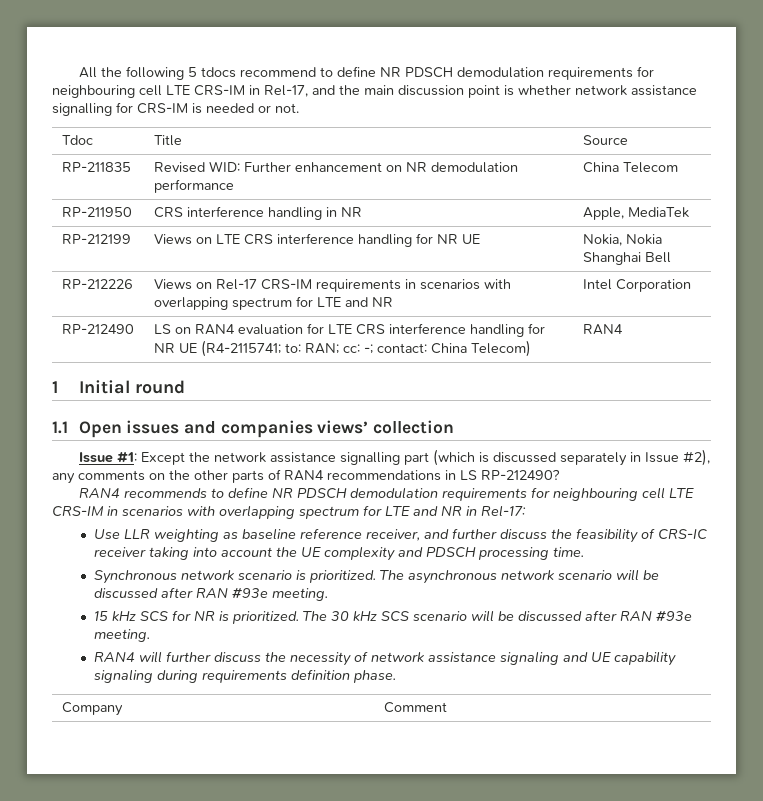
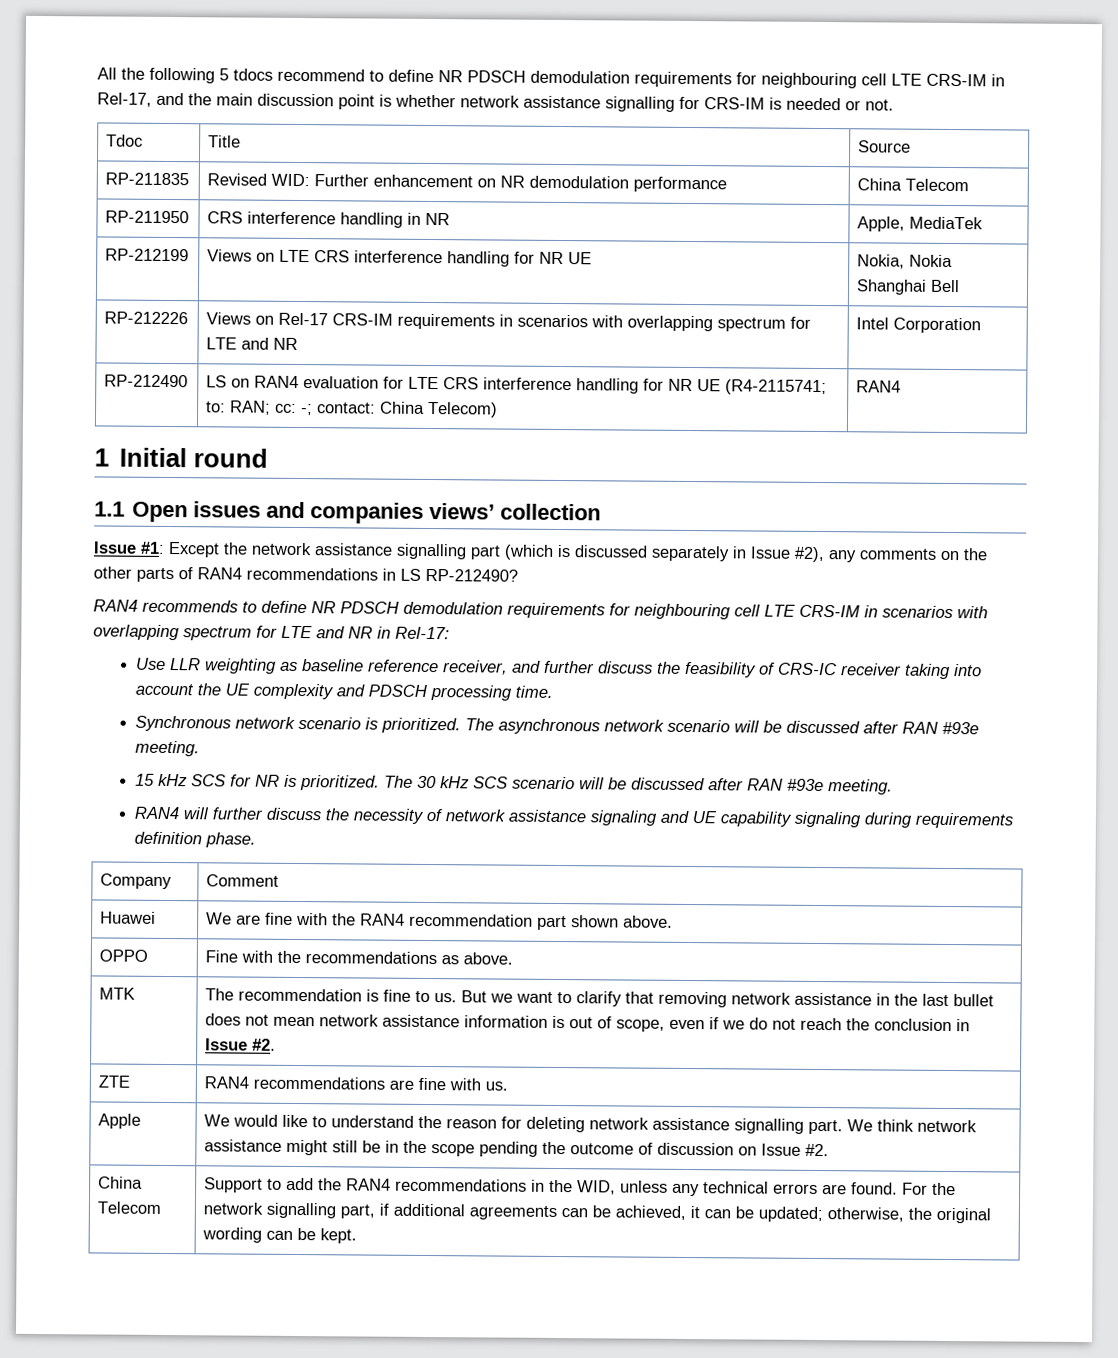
(447, 707) none -> [100,911,157,924] [206,912,674,931] [99,949,149,962] [205,950,514,965] [99,987,136,1000] [205,988,995,1008] [205,1013,971,1032] [205,1038,277,1051] [98,1075,131,1088] [204,1076,509,1091] [98,1113,142,1129] [204,1114,978,1135] [204,1139,830,1157] [98,1176,144,1189] [97,1201,162,1214] [204,1177,957,1197] [203,1202,992,1224] [202,1227,358,1244] // Huawei | We are fine with the RAN4 recommendation part shown above. // OPPO | Fine with the recommendations as above. // MTK | The recommendation is fine to us. But we want to clarify that removing network assistance in the last bullet does not mean network assistance information is out of scope, even if we do not reach the conclusion in Issue #2. // ZTE | RAN4 recommendations are fine with us. // Apple | We would like to understand the reason for deleting network assistance signalling part. We think network assistance might still be in the scope pending the outcome of discussion on Issue #2. // China Telecom | Support to add the RAN4 recommendations in the WID, unless any technical errors are found. For the network signalling part, if additional agreements can be achieved, it can be updated; otherwise, the original wording can be kept.

